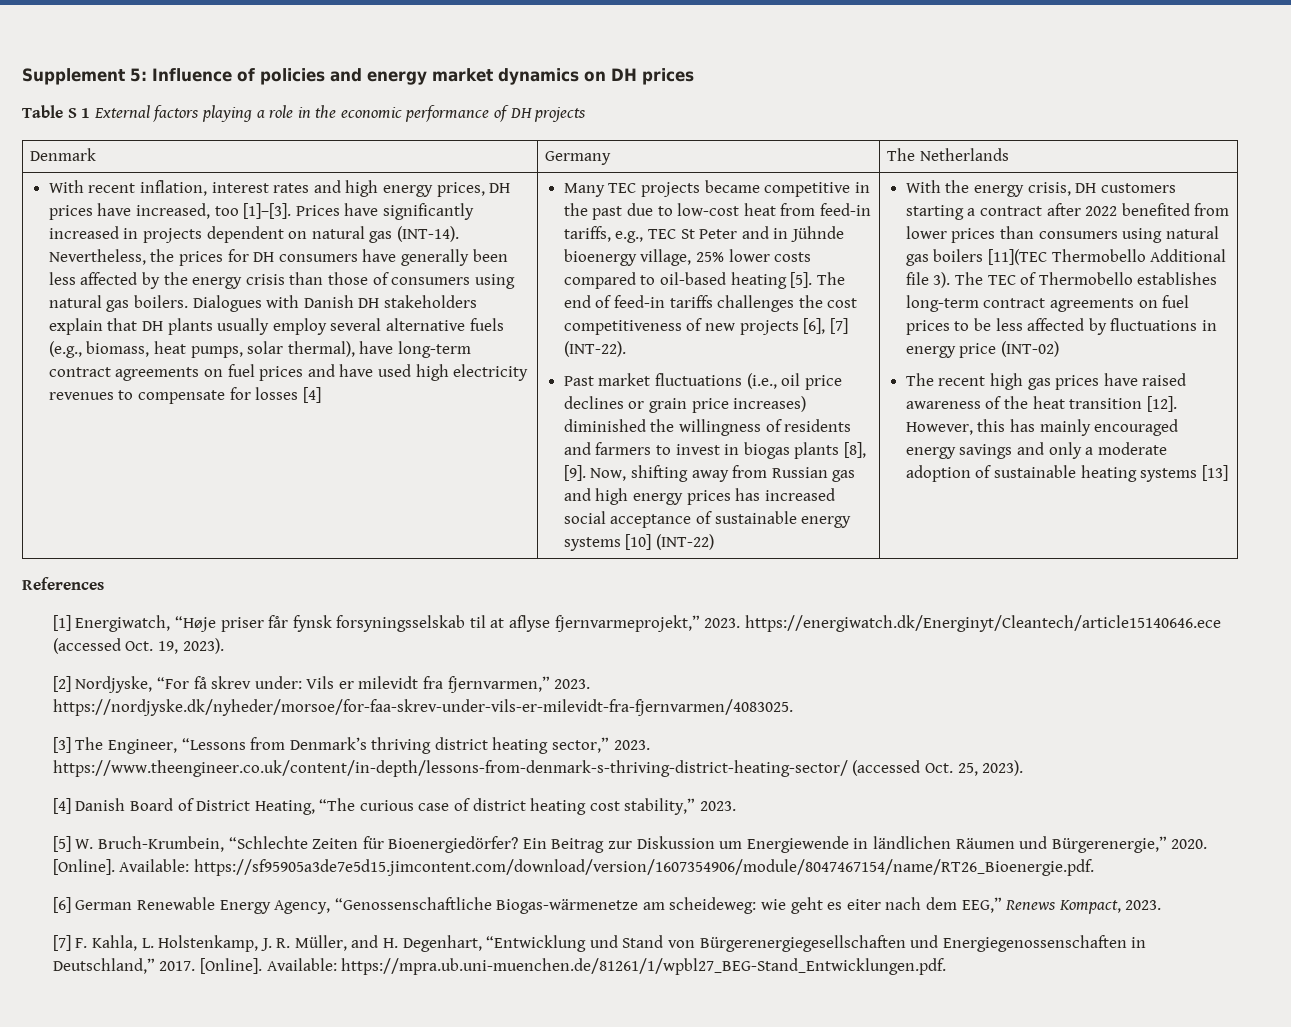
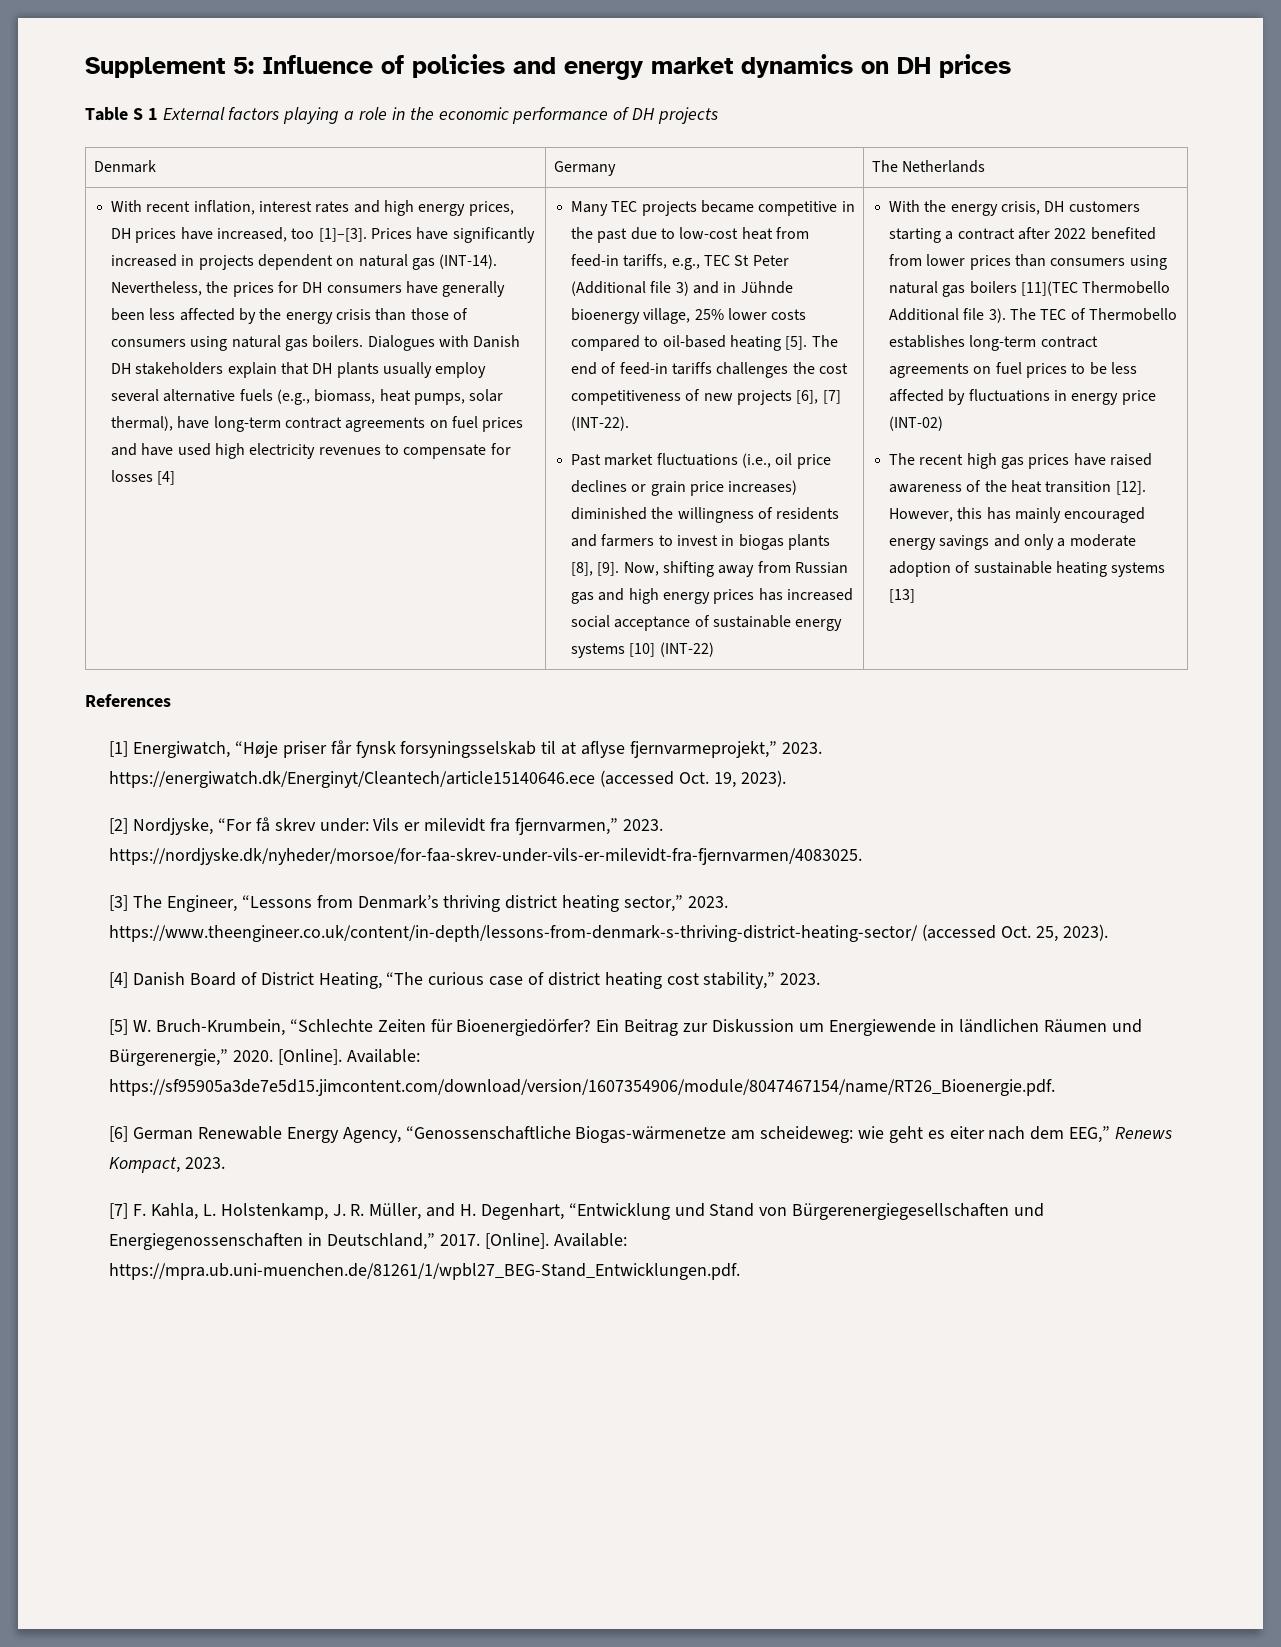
(738, 234) none -> [571,281,689,296] (Additional file 3)

